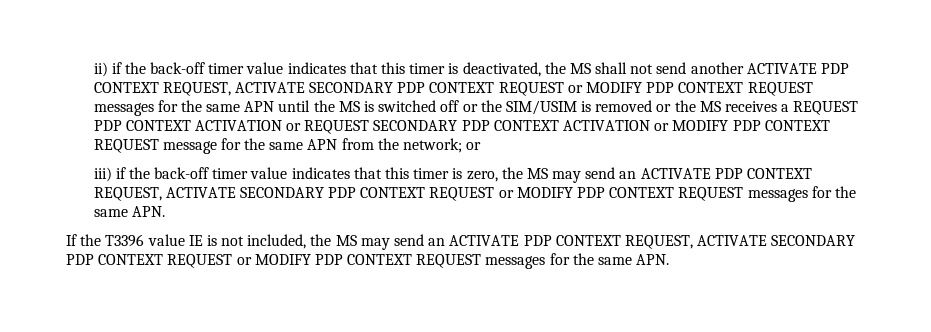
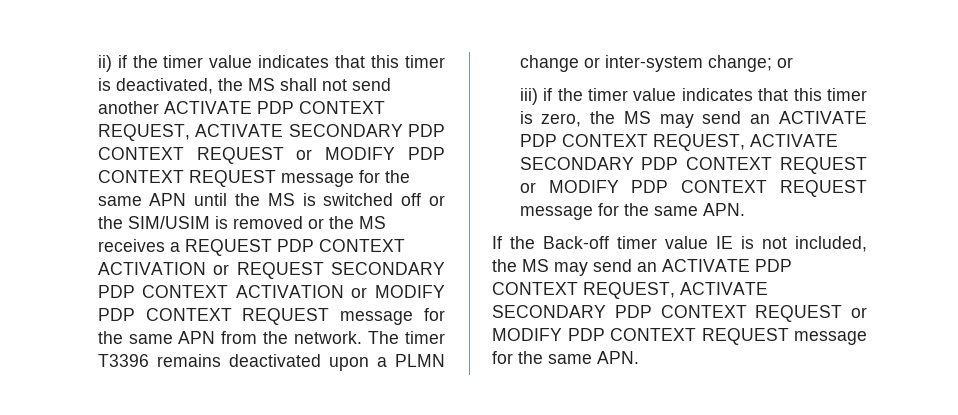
[150,62,206,74] back-off -> (158, 61) none
[93,103,154,116] messages -> [280,173,354,187] message
[402,138,462,153] network; -> [294,331,445,344] [97,354,445,371] [519,55,772,72] network. The timer T3396 remains deactivated upon a PLMN change or inter-system change;
[154,167,210,179] back-off -> (583, 94) none
[747,189,808,202] messages -> [519,206,593,220] message
[105,234,145,247] T3396 -> [543,236,657,249] Back-off timer
[485,256,546,269] messages -> [794,331,867,345] message

